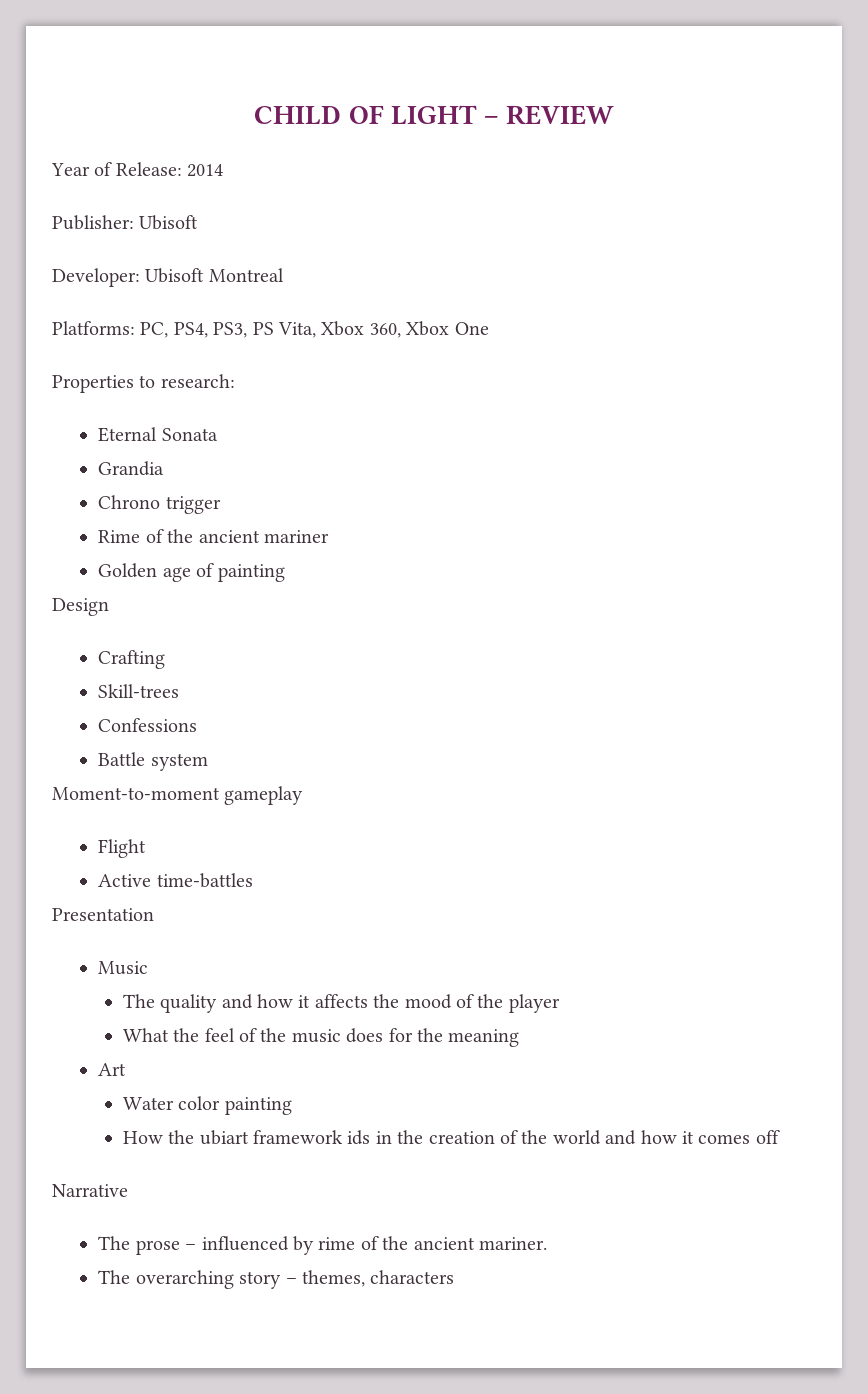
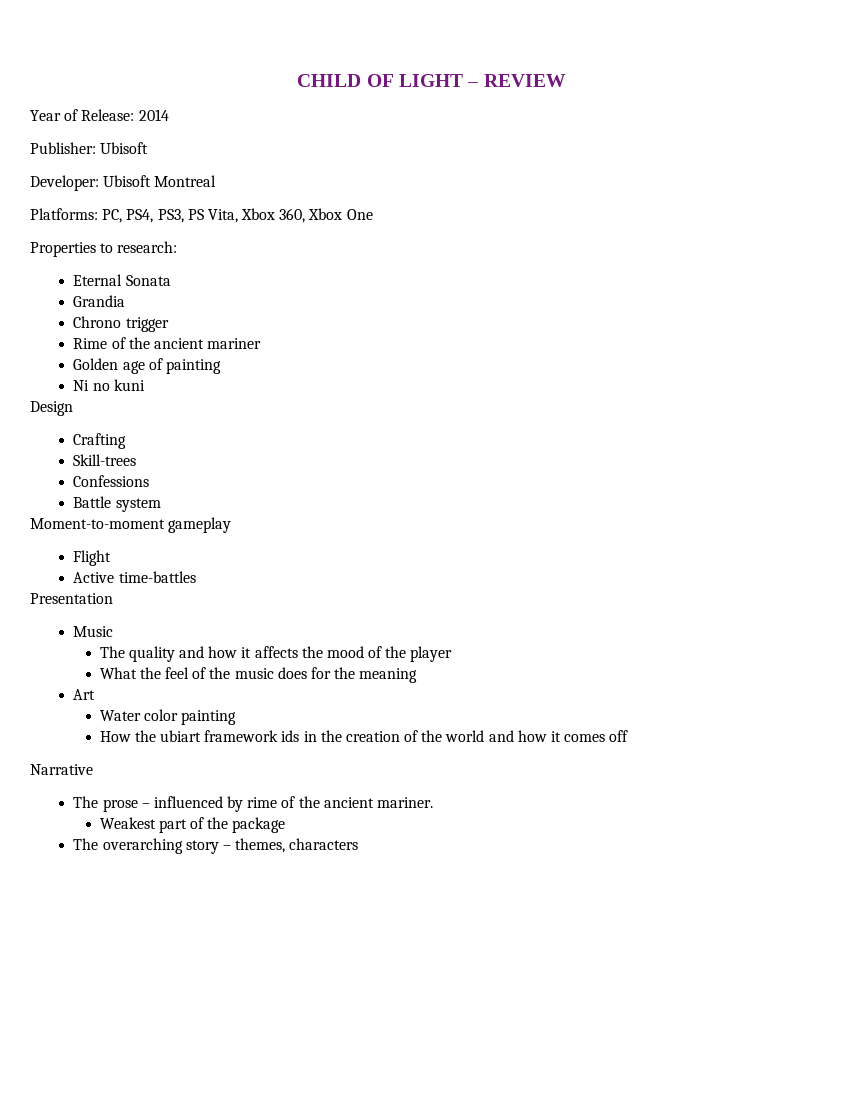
(285, 573) none -> [73,379,145,391] // Ni no kuni
(547, 1243) none -> [99,817,286,833] // Weakest part of the package

